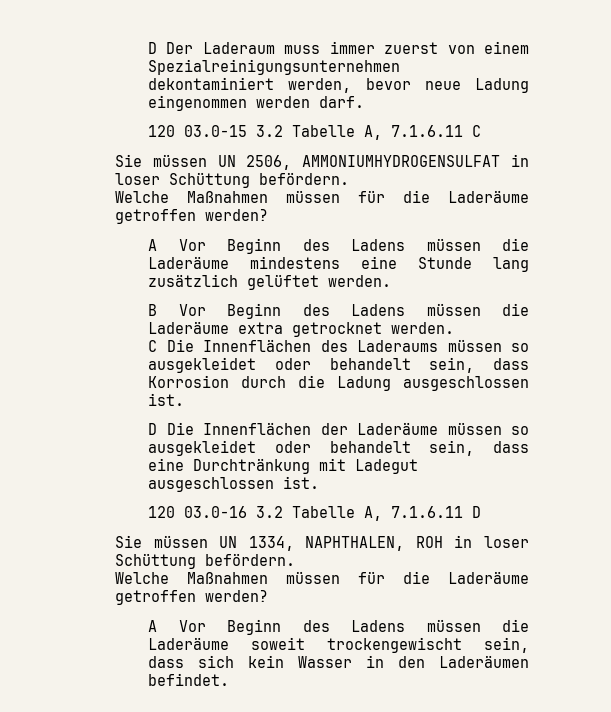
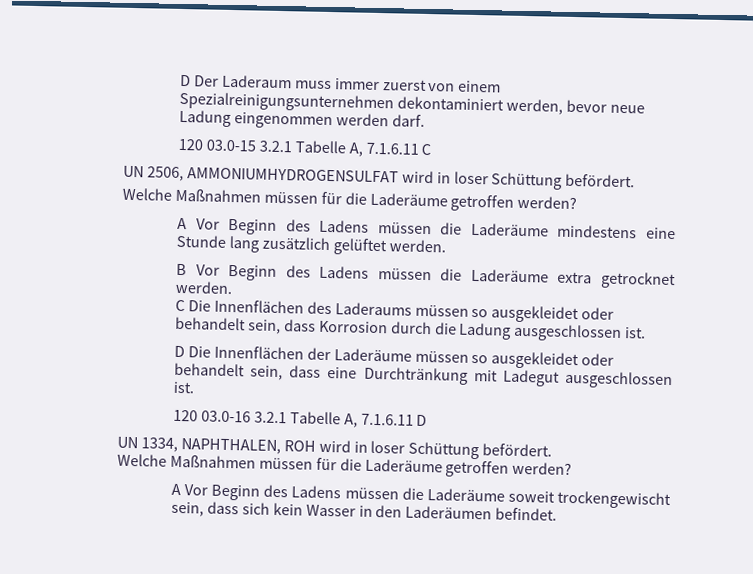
[256,125,284,137] 3.2 -> [258,140,292,153] 3.2.1
[115,154,207,167] Sie müssen -> (432, 149) none
[510,154,529,167] [115,172,350,188] in loser Schüttung befördern. -> [401,170,636,190] wird in loser Schüttung befördert.
[256,506,284,518] 3.2 -> [253,411,287,424] 3.2.1
[115,535,208,548] Sie müssen -> (428, 420) none
[454,535,529,548] [115,553,296,569] in loser Schüttung befördern. -> [318,439,553,460] wird in loser Schüttung befördert.

